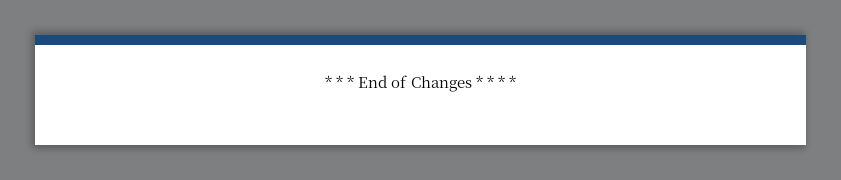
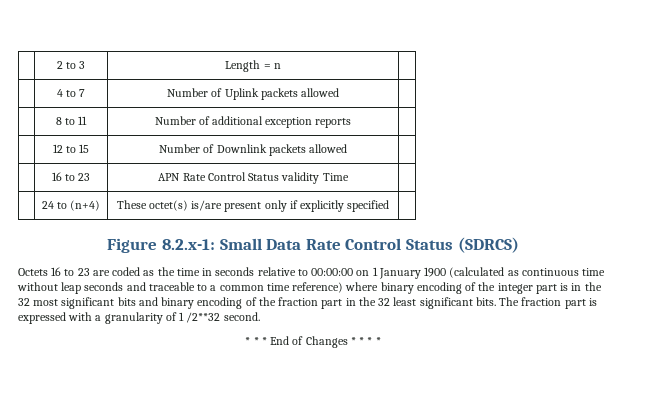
(325, 81) none -> [56,61,86,69] [225,60,281,72] [56,89,86,97] [167,88,339,100] [55,116,88,125] [154,116,352,128] [52,144,90,153] [159,144,347,156] [51,172,91,181] [158,172,349,184] [41,200,101,211] [116,200,390,212] [107,237,519,253] [18,267,606,279] [17,282,602,294] [18,297,597,309] [18,312,260,324] | 2 to 3 | Length = n | // | 4 to 7 | Number of Uplink packets allowed | // | 8 to 11 | Number of additional exception reports | // | 12 to 15 | Number of Downlink packets allowed | // | 16 to 23 | APN Rate Control Status validity Time | // | 24 to (n+4) | These octet(s) is/are present only if explicitly specified | // Figure 8.2.x-1: Small Data Rate Control Status (SDRCS) // Octets 16 to 23 are coded as the time in seconds relative to 00:00:00 on 1 January 1900 (calculated as continuous time without leap seconds and traceable to a common time reference) where binary encoding of the integer part is in the 32 most significant bits and binary encoding of the fraction part in the 32 least significant bits. The fraction part is expressed with a granularity of 1 /2**32 second. //

